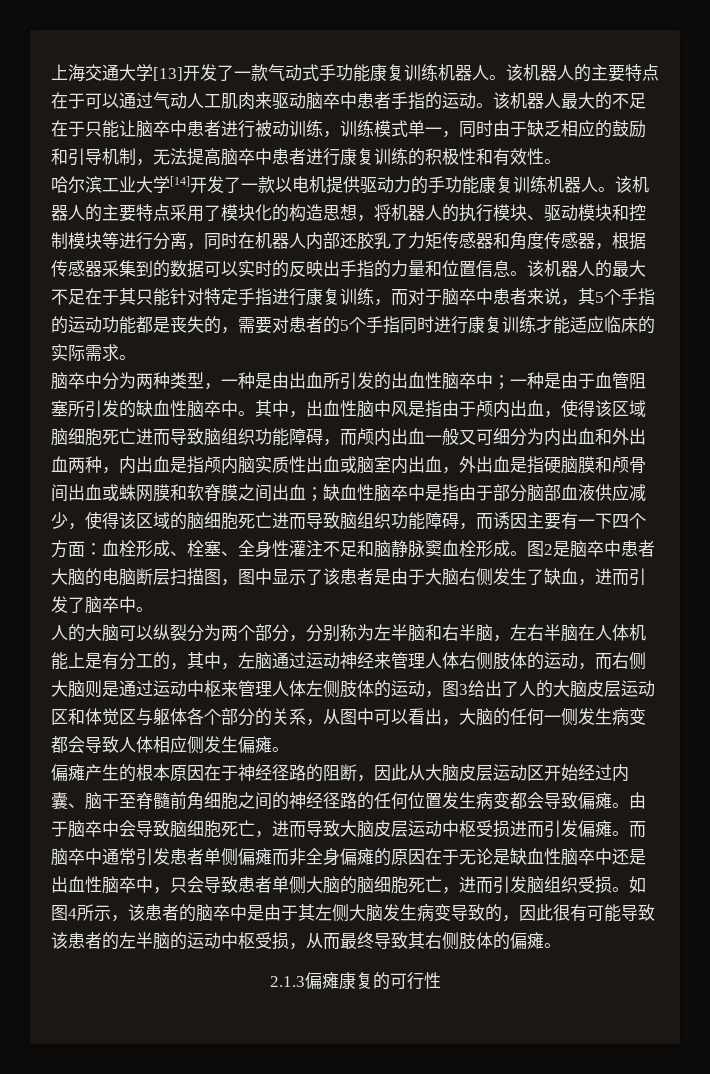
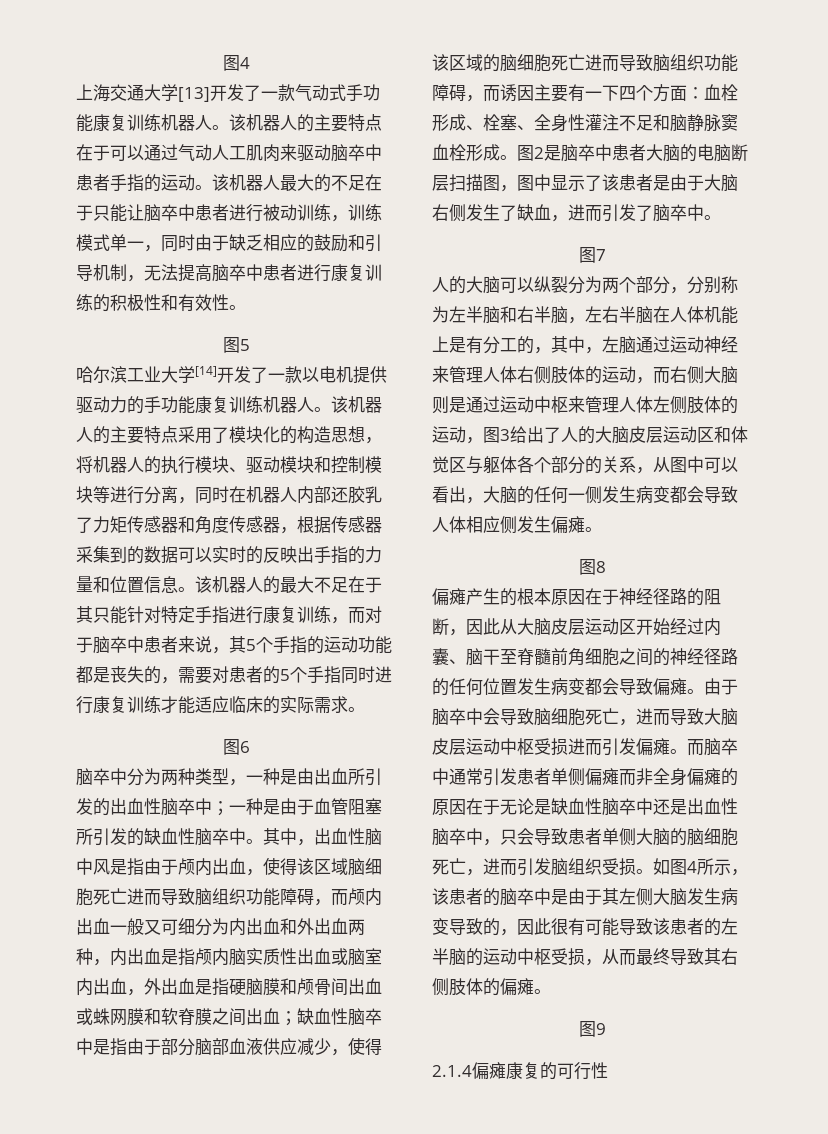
(51, 72) none -> [222,55,250,71] 图4 //
(561, 161) none -> [222,337,250,353] // 图5
(136, 357) none -> [222,739,250,755] // 图6
(153, 609) none -> [578,247,606,263] // 图7
(289, 749) none -> [578,559,606,575] // 图8
[269,976,305,987] 2.1.3 -> [578,1021,606,1037] [432,1065,472,1077] 图9 // 2.1.4

